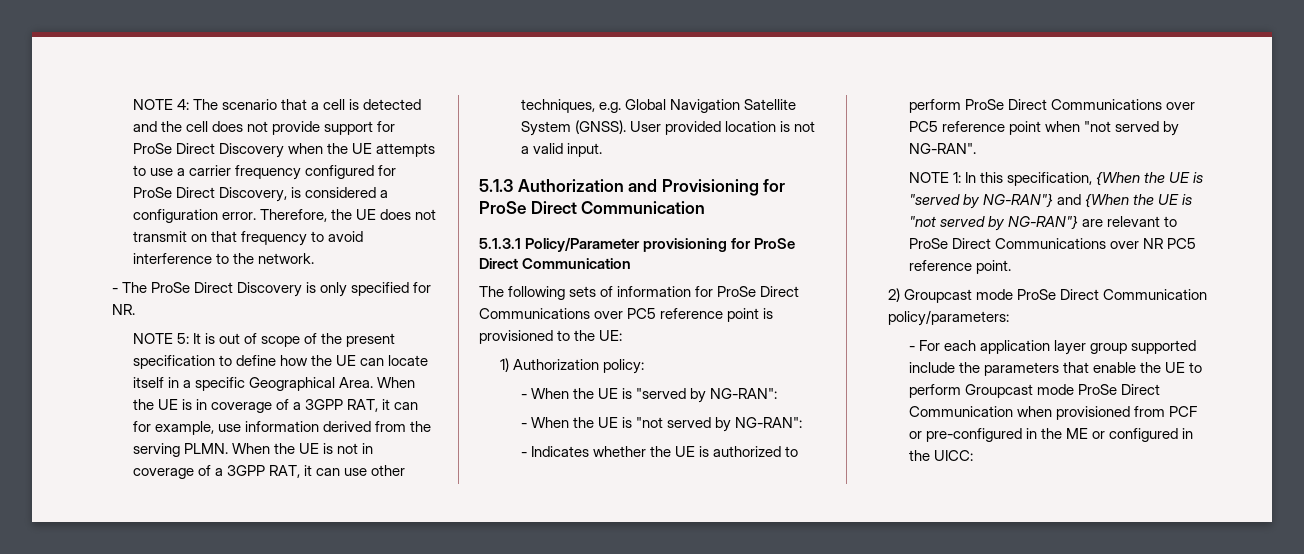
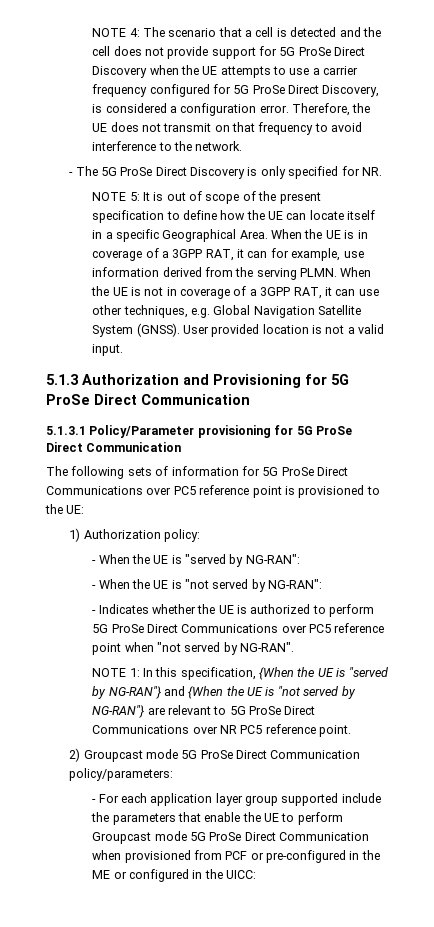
(395, 126) none -> [279,47,296,56] 5G
(396, 170) none -> [233,85,250,94] 5G
(147, 287) none -> [100,167,117,176] 5G
(786, 185) none -> [331,374,349,385] 5G
(752, 243) none -> [296,426,313,435] 5G
(714, 291) none -> [262,467,279,476] 5G
(961, 106) none -> [92,624,109,633] 5G
(1177, 221) none -> [229,706,246,715] 5G
(1013, 294) none -> [181,750,198,759] 5G
(1074, 389) none -> [189,832,206,841] 5G

